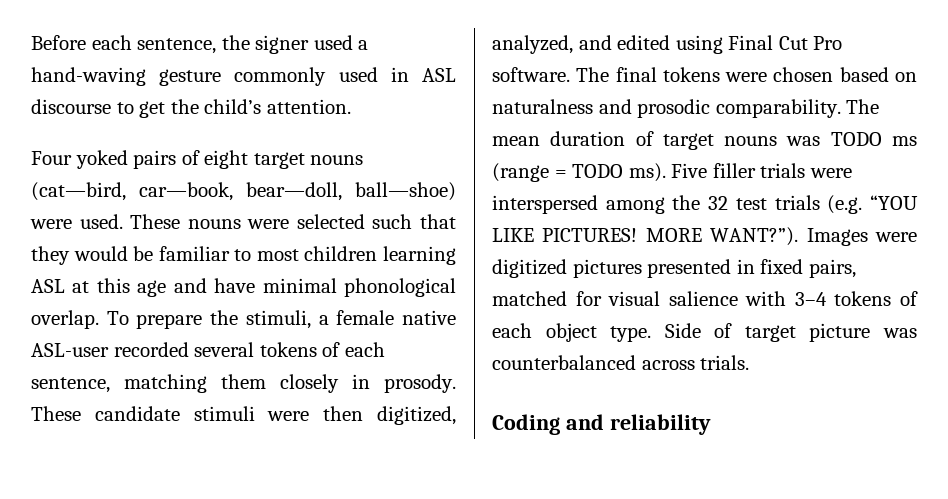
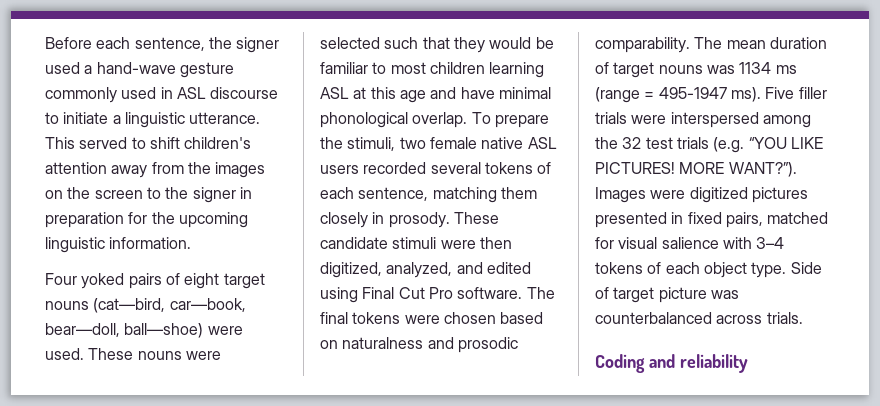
[31,67,146,86] hand-waving -> [96,62,176,74] hand-wave
[139,99,351,118] get the child’s attention. -> [63,112,261,128] [45,137,252,149] [45,162,266,178] [45,187,252,203] [45,212,248,228] [45,237,192,253] initiate a linguistic utterance. This served to shift children's attention away from the images on the screen to the signer in preparation for the upcoming linguistic information.
[318,315,329,325] a -> [399,137,426,149] two
[31,343,109,357] ASL-user -> [527,137,557,149] [320,165,359,174] ASL users
[830,132,882,146] TODO -> [739,62,772,74] 1134
[572,164,624,178] TODO -> [658,87,727,99] 495-1947

